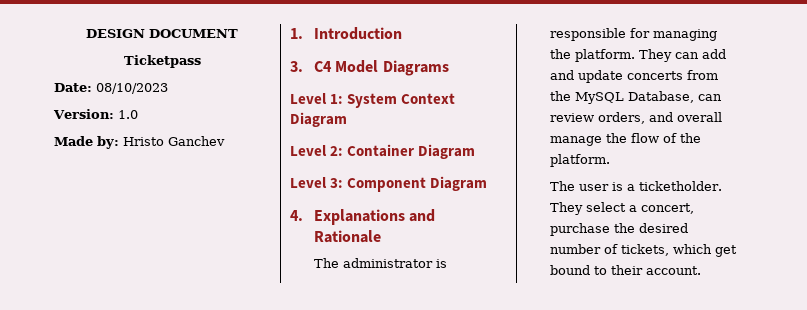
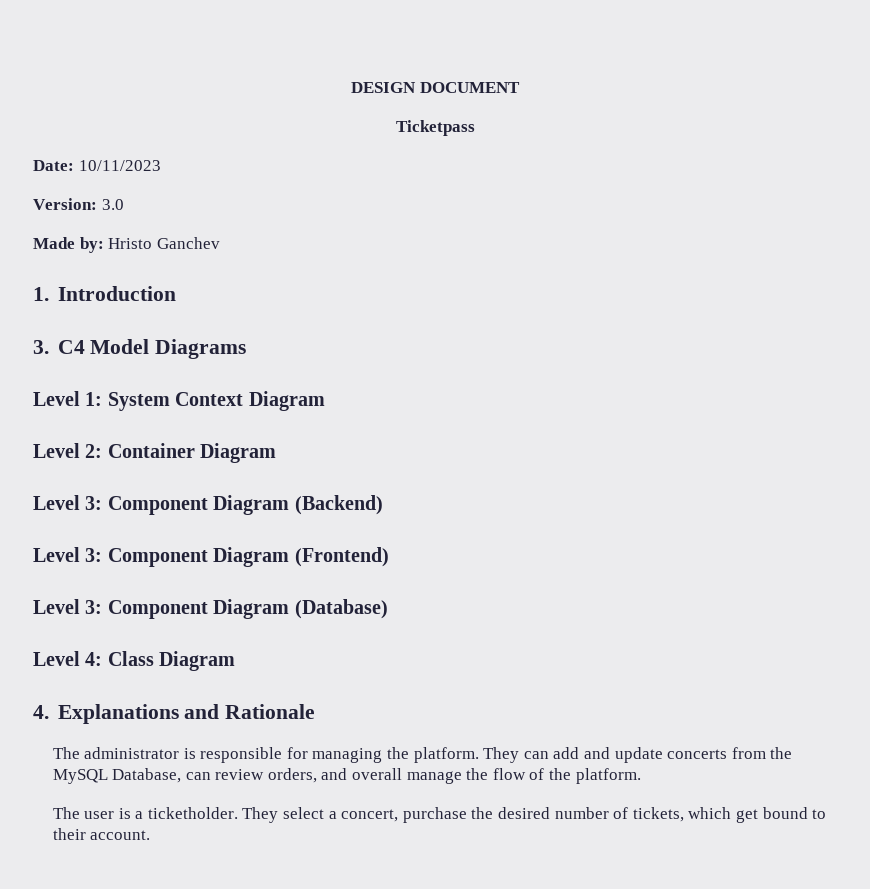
[96,83,168,94] 08/10/2023 -> [78,160,161,171] 10/11/2023
[117,110,138,119] 1.0 -> [101,199,124,210] 3.0
(488, 183) none -> [294,495,383,515] [33,547,389,567] [33,599,388,619] [33,651,236,671] (Backend) // Level 3: Component Diagram (Frontend) // Level 3: Component Diagram (Database) // Level 4: Class Diagram

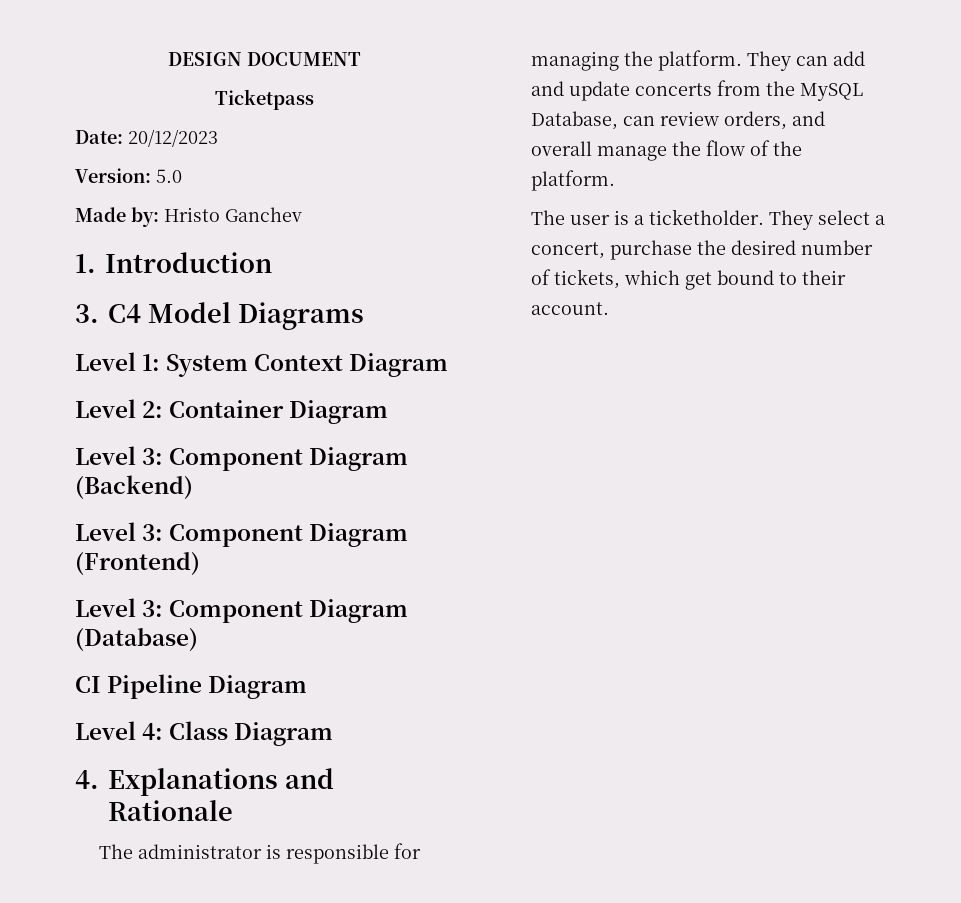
[78,160,161,171] 10/11/2023 -> [128,129,218,147] 20/12/2023
[101,199,124,210] 3.0 -> [156,169,182,183] 5.0
(388, 609) none -> [75,674,308,699] // CI Pipeline Diagram

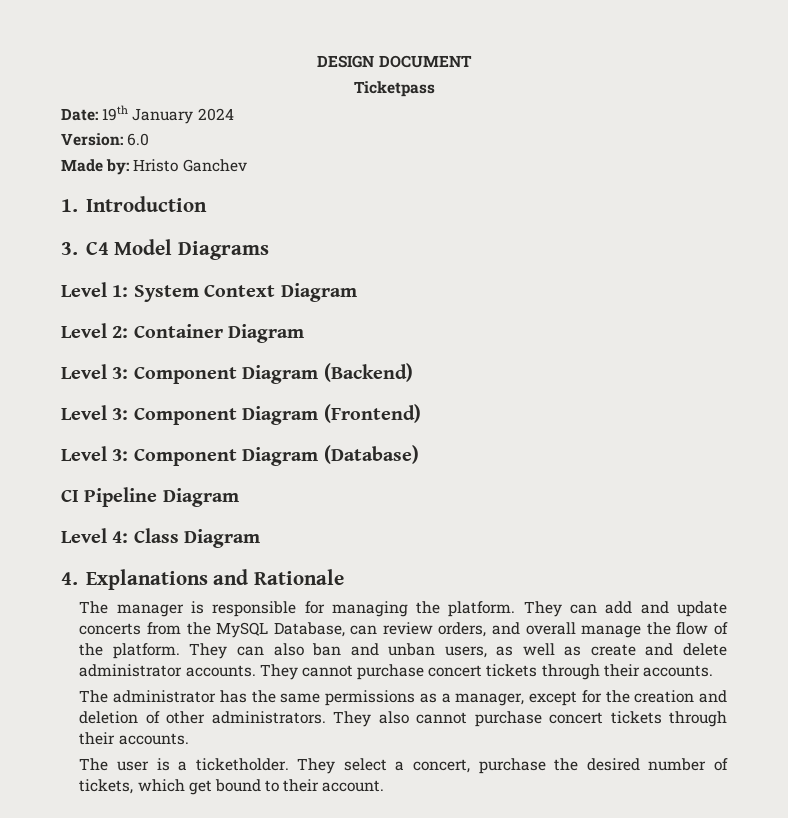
[128,129,218,147] 20/12/2023 -> [102,105,234,124] 19th January 2024
[156,169,182,183] 5.0 -> [127,133,150,146] 6.0
[138,844,263,859] administrator -> [116,604,184,617] manager
(616, 180) none -> [189,643,727,659] [79,664,714,680] [79,690,727,706] [79,711,727,727] [79,732,189,745] They can also ban and unban users, as well as create and delete administrator accounts. They cannot purchase concert tickets through their accounts. // The administrator has the same permissions as a manager, except for the creation and deletion of other administrators. They also cannot purchase concert tickets through their accounts.

